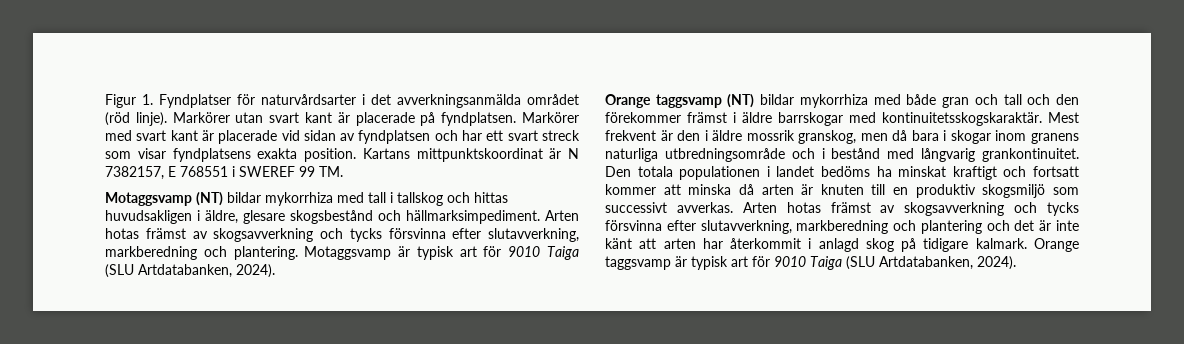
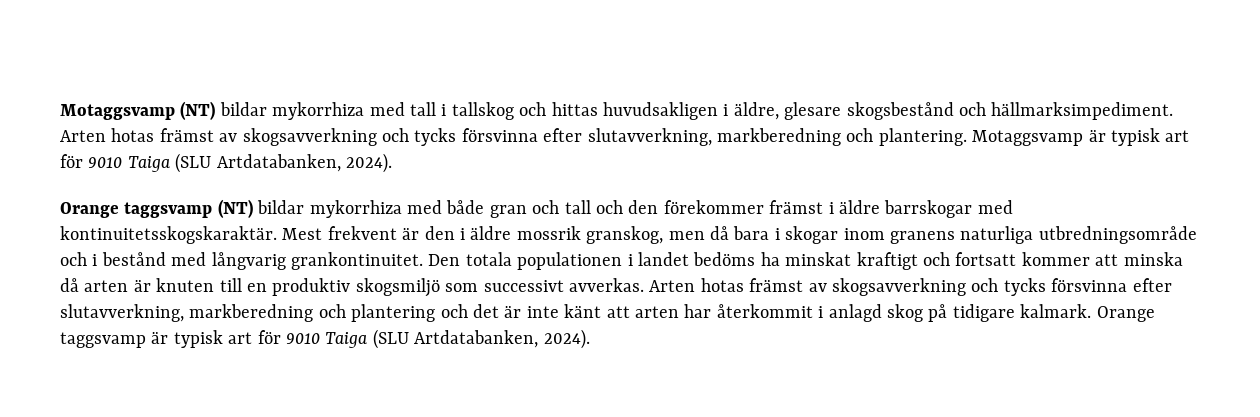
[105,94,579,108] [105,112,579,126] [105,130,581,144] [105,148,579,162] [105,166,343,180] Figur 1. Fyndplatser för naturvårdsarter i det avverkningsanmälda området (röd linje). Markörer utan svart kant är placerade på fyndplatsen. Markörer med svart kant är placerade vid sidan av fyndplatsen och har ett svart streck som visar fyndplatsens exakta position. Kartans mittpunktskoordinat är N 7382157, E 768551 i SWEREF 99 TM. // -> (60, 112) none

